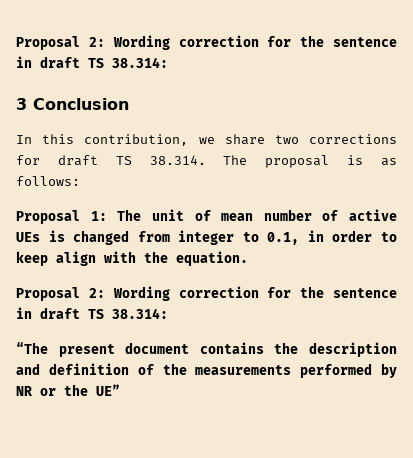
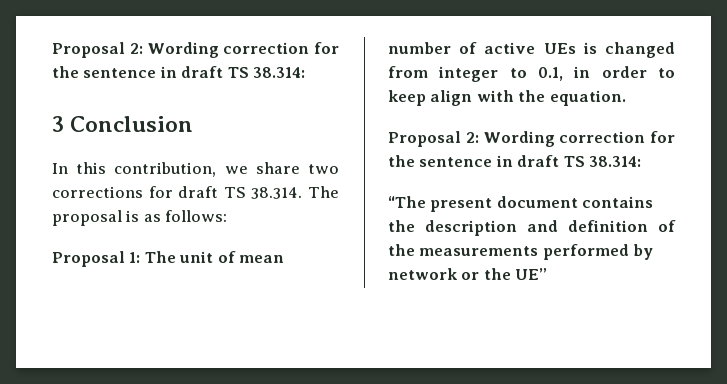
[16,386,33,396] NR -> [388,268,458,280] network

